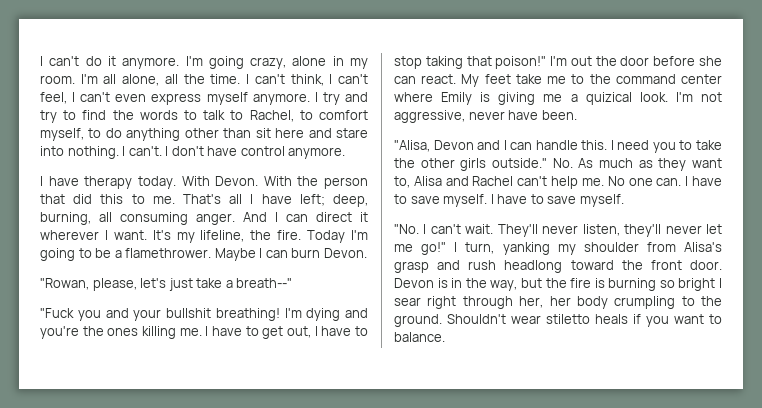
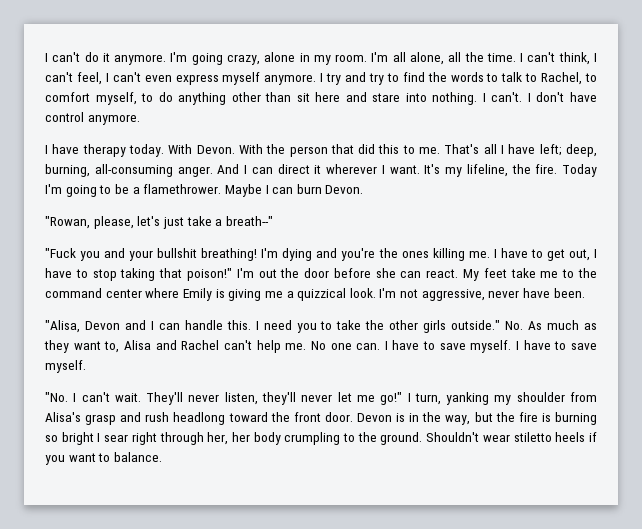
[99,212,188,225] all consuming -> [94,164,173,177] all-consuming
[585,92,632,105] quizical -> [297,288,347,301] quizzical
[595,314,628,324] heals -> [555,432,586,442] heels

